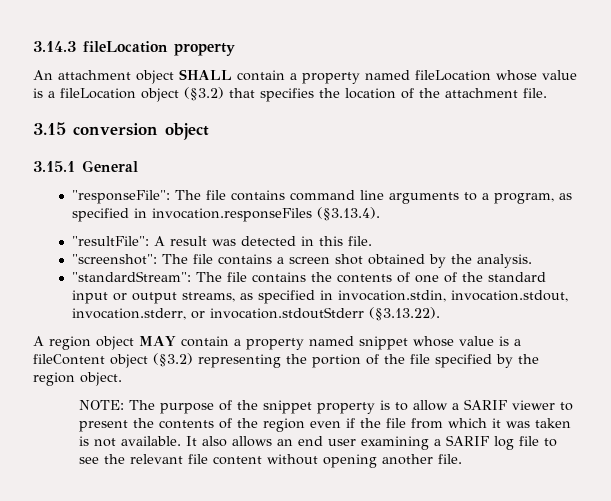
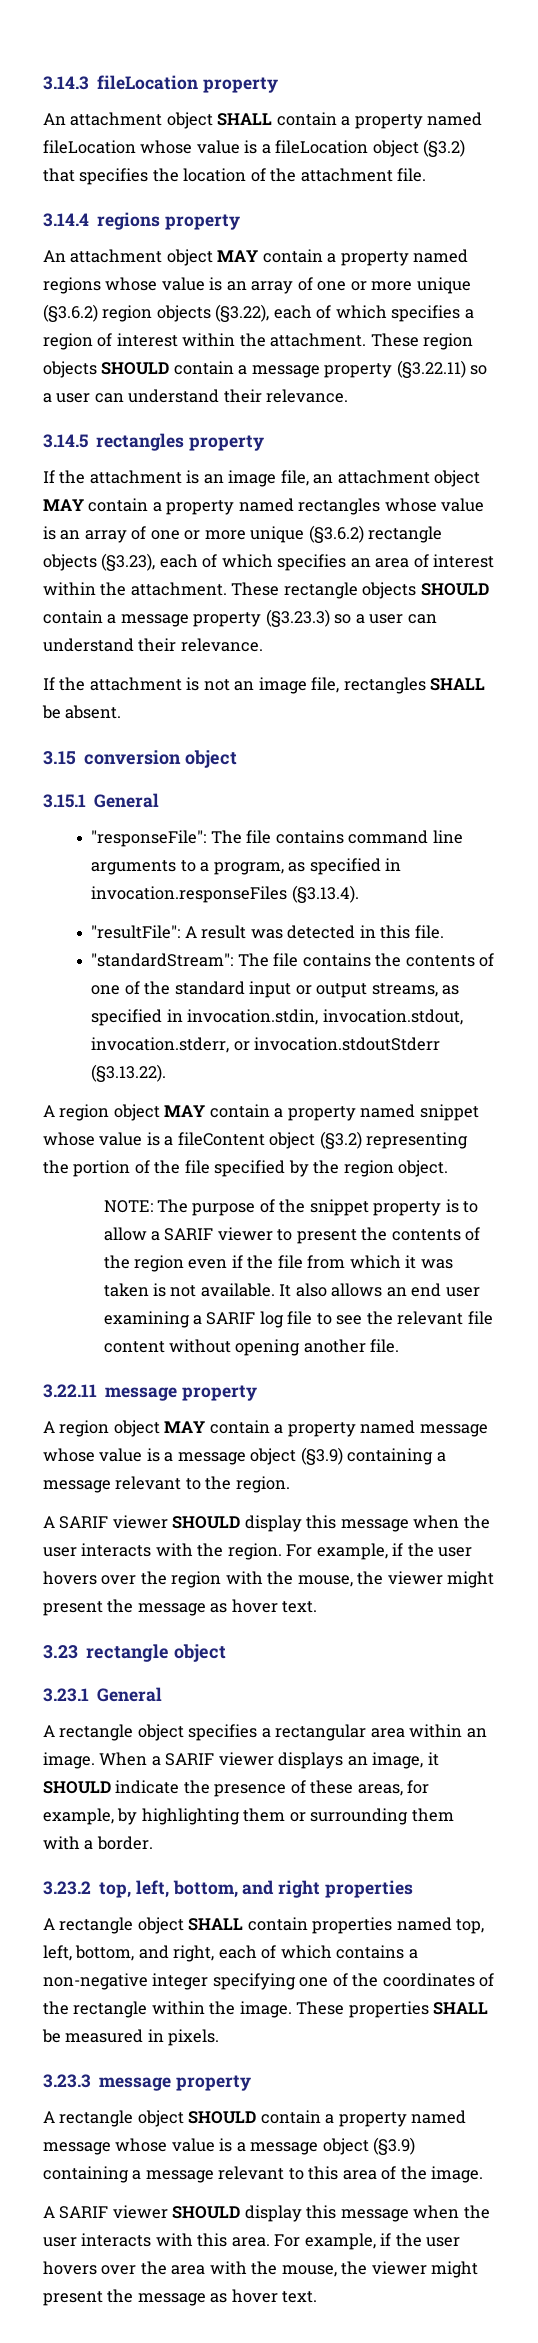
(547, 93) none -> [43,212,240,230] [43,249,469,266] [43,277,471,294] [43,304,474,322] [43,333,474,350] [43,360,488,378] [43,389,349,403] [43,433,264,451] [43,470,481,487] [43,498,485,515] [43,525,443,543] [43,553,495,571] [43,582,489,599] [43,609,437,627] [43,638,263,652] [43,677,486,694] [42,705,122,719] // 3.14.4 regions property // An attachment object MAY contain a property named regions whose value is an array of one or more unique (§3.6.2) region objects (§3.22), each of which specifies a region of interest within the attachment. These region objects SHOULD contain a message property (§3.22.11) so a user can understand their relevance. // 3.14.5 rectangles property // If the attachment is an image file, an attachment object MAY contain a property named rectangles whose value is an array of one or more unique (§3.6.2) rectangle objects (§3.23), each of which specifies an area of interest within the attachment. These rectangle objects SHOULD contain a message property (§3.23.3) so a user can understand their relevance. // If the attachment is not an image file, rectangles SHALL be absent.
[71,254,532,268] // "screenshot": The file contains a screen shot obtained by the analysis. -> (444, 932) none
(462, 459) none -> [43,1384,257,1401] [43,1420,488,1437] [43,1447,446,1465] [43,1476,290,1493] [43,1515,490,1532] [43,1543,473,1560] [43,1571,495,1588] [43,1599,318,1616] [43,1644,227,1662] [43,1687,163,1702] [43,1724,487,1741] [43,1752,439,1769] [43,1780,430,1797] [43,1808,454,1825] [43,1836,153,1850] [43,1880,413,1898] [43,1917,485,1934] [43,1945,418,1962] [43,1973,495,1990] [43,2001,489,2018] [42,2029,220,2046] [43,2074,251,2091] [43,2110,467,2127] [43,2137,416,2155] [43,2166,484,2183] [43,2205,490,2222] [43,2233,461,2250] [43,2261,479,2278] [43,2289,318,2306] // 3.22.11 message property // A region object MAY contain a property named message whose value is a message object (§3.9) containing a message relevant to the region. // A SARIF viewer SHOULD display this message when the user interacts with the region. For example, if the user hovers over the region with the mouse, the viewer might present the message as hover text. // 3.23 rectangle object // 3.23.1 General // A rectangle object specifies a rectangular area within an image. When a SARIF viewer displays an image, it SHOULD indicate the presence of these areas, for example, by highlighting them or surrounding them with a border. // 3.23.2 top, left, bottom, and right properties // A rectangle object SHALL contain properties named top, left, bottom, and right, each of which contains a non-negative integer specifying one of the coordinates of the rectangle within the image. These properties SHALL be measured in pixels. // 3.23.3 message property // A rectangle object SHOULD contain a property named message whose value is a message object (§3.9) containing a message relevant to this area of the image. // A SARIF viewer SHOULD display this message when the user interacts with this area. For example, if the user hovers over the area with the mouse, the viewer might present the message as hover text.

